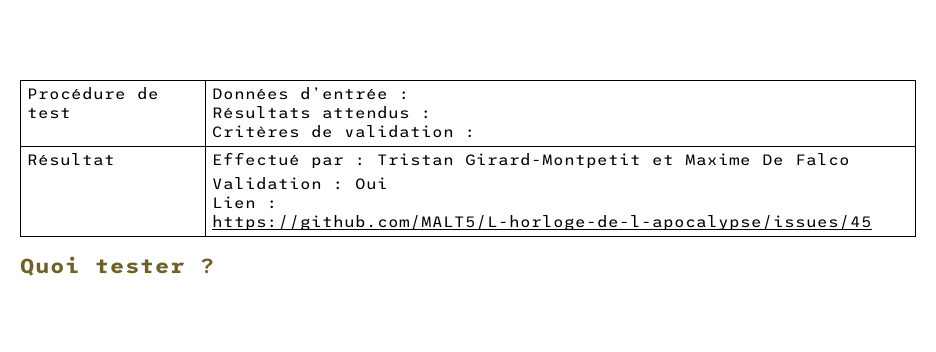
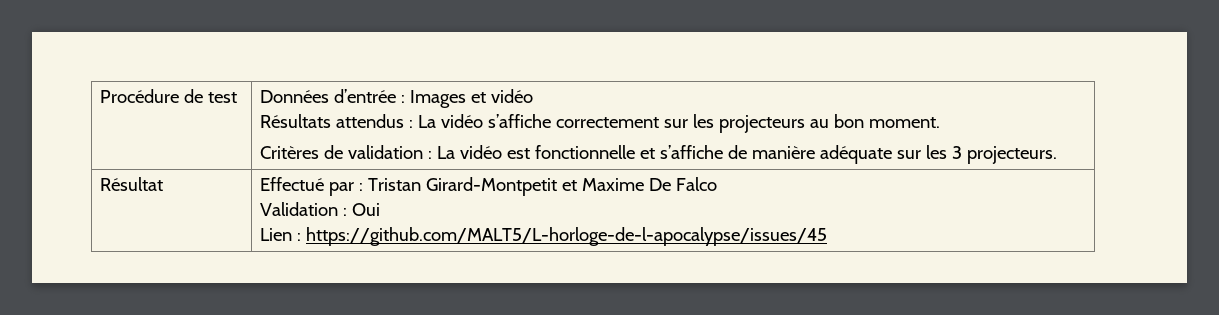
(410, 95) none -> [410,89,534,108] Images et vidéo
[211,125,476,138] // Critères de validation : -> [418,114,941,133] [260,145,1058,164] La vidéo s’affiche correctement sur les projecteurs au bon moment. // Critères de validation : La vidéo est fonctionnelle et s’affiche de manière adéquate sur les 3 projecteurs.
[20,256,215,276] // Quoi tester ? -> (828, 236) none

